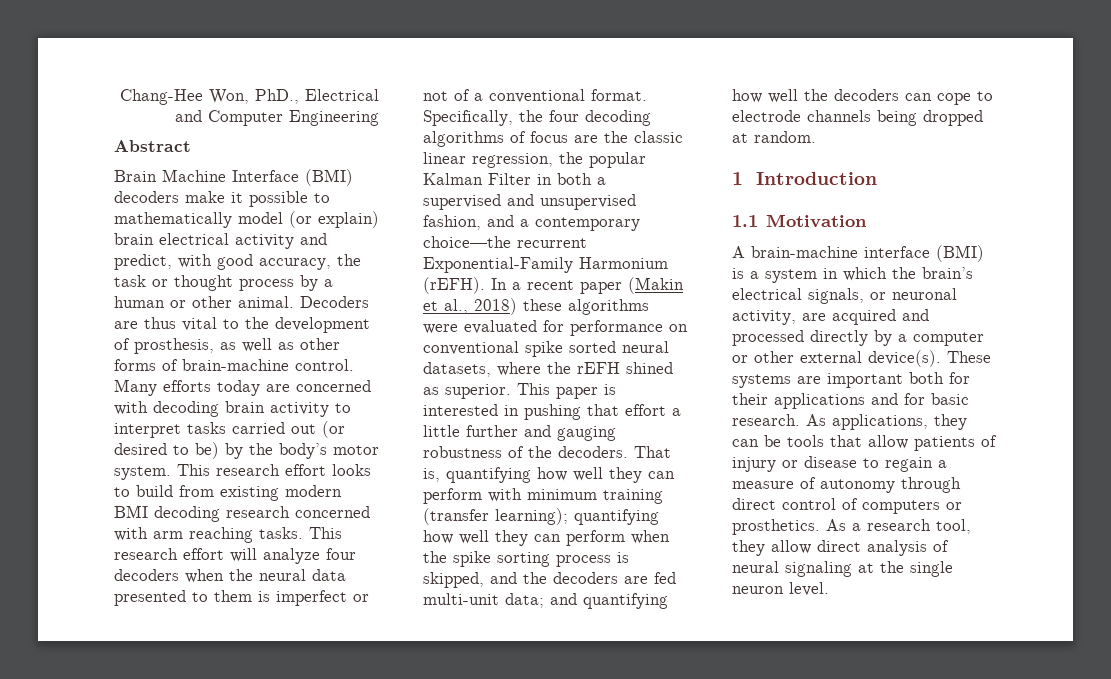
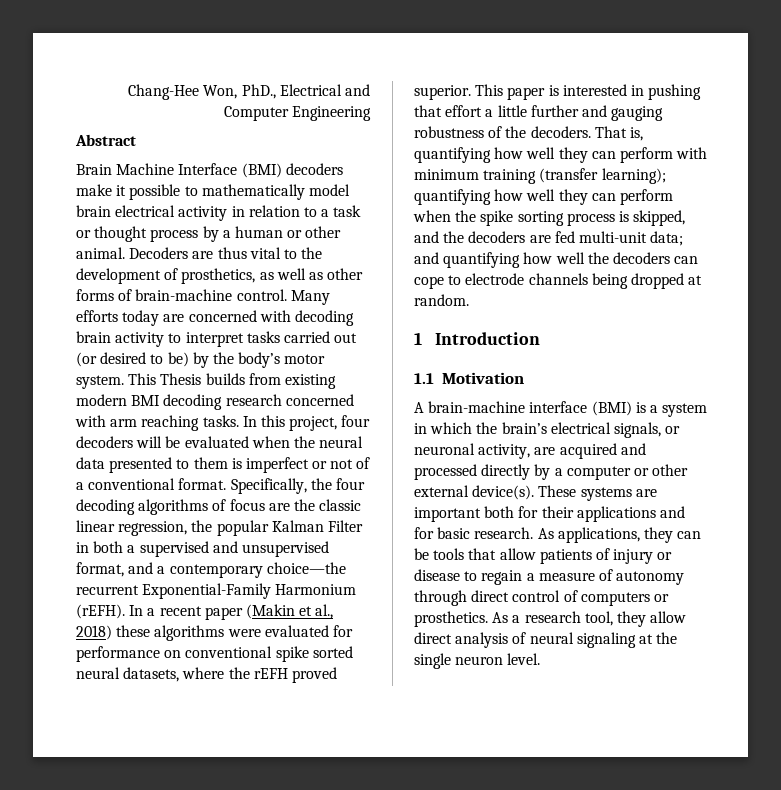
[289,211,379,228] (or explain) -> (350, 190) none
[300,233,327,245] [114,254,361,270] and predict, with good accuracy, the -> [231,205,330,217] in relation to a
[134,338,214,354] prosthesis, -> [181,268,256,284] prosthetics,
[216,464,371,476] [114,485,173,497] research effort looks to build -> [160,373,245,385] Thesis builds
[309,527,342,539] [114,548,356,564] [114,569,179,581] This research effort will analyze four decoders -> [242,415,371,431] [76,436,249,448] In this project, four decoders will be evaluated
[423,215,481,230] fashion, -> [76,562,124,577] format,
[626,362,673,374] [423,387,439,395] shined as -> [291,667,337,683] proved

